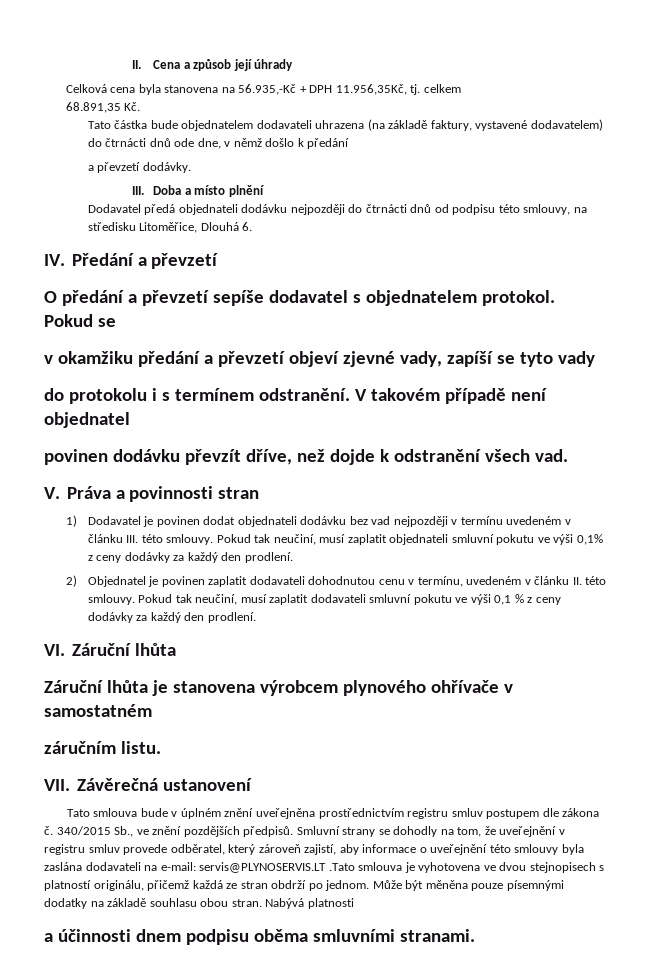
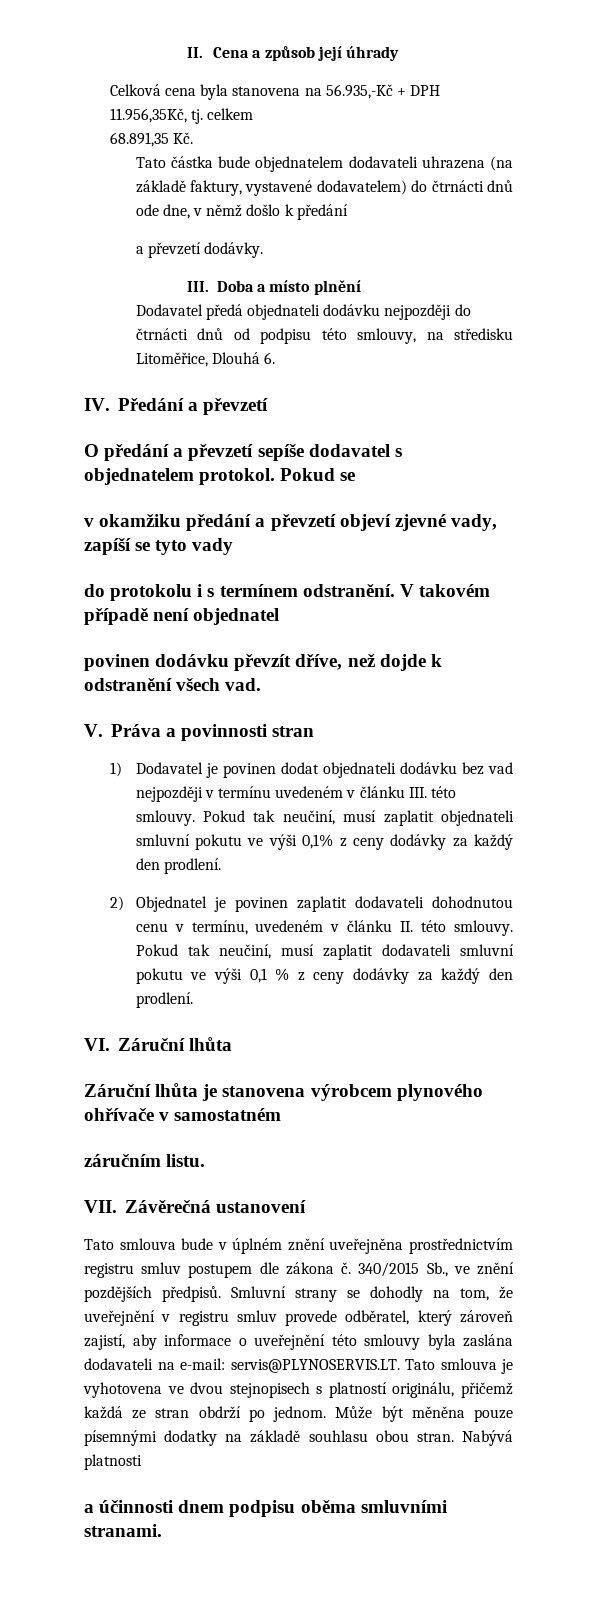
[199,862,355,873] servis@PLYNOSERVIS.LT .Tato -> [230,1359,435,1373] servis@PLYNOSERVIS.LT. Tato

